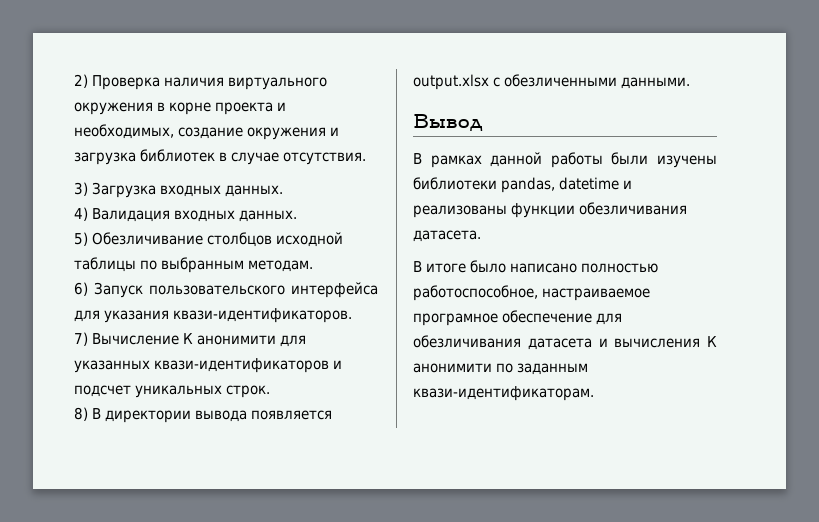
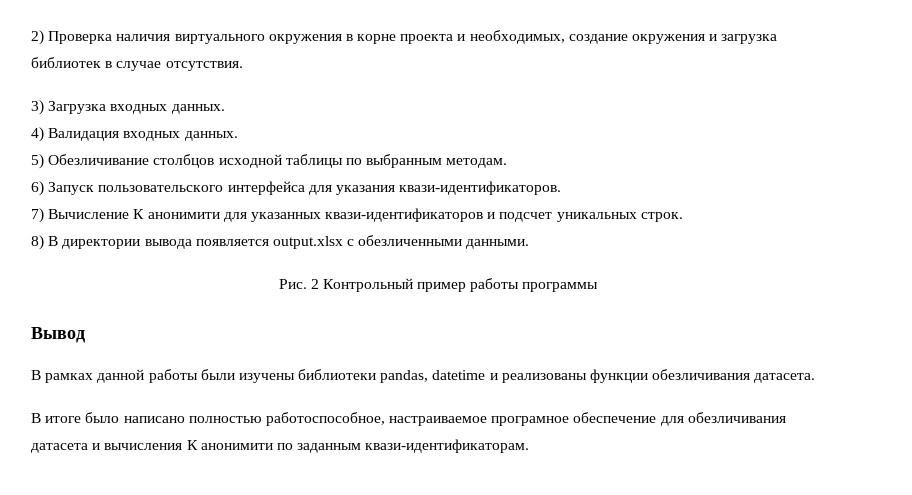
(690, 83) none -> [278,278,599,292] // Рис. 2 Контрольный пример работы программы

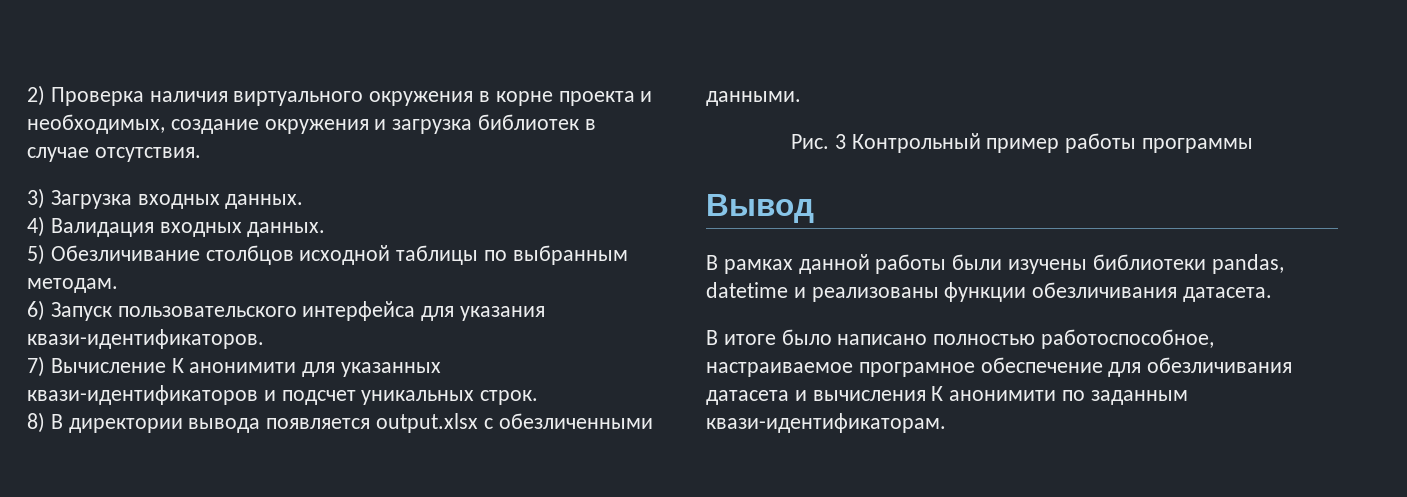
[310,279,319,289] 2 -> [834,134,846,149] 3

